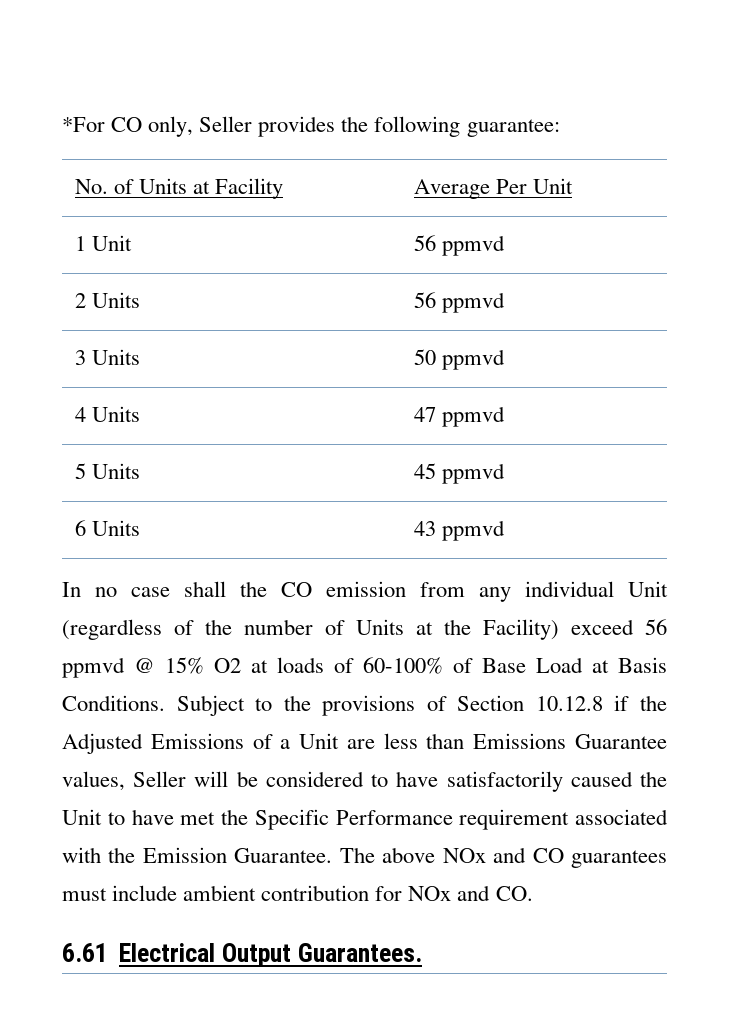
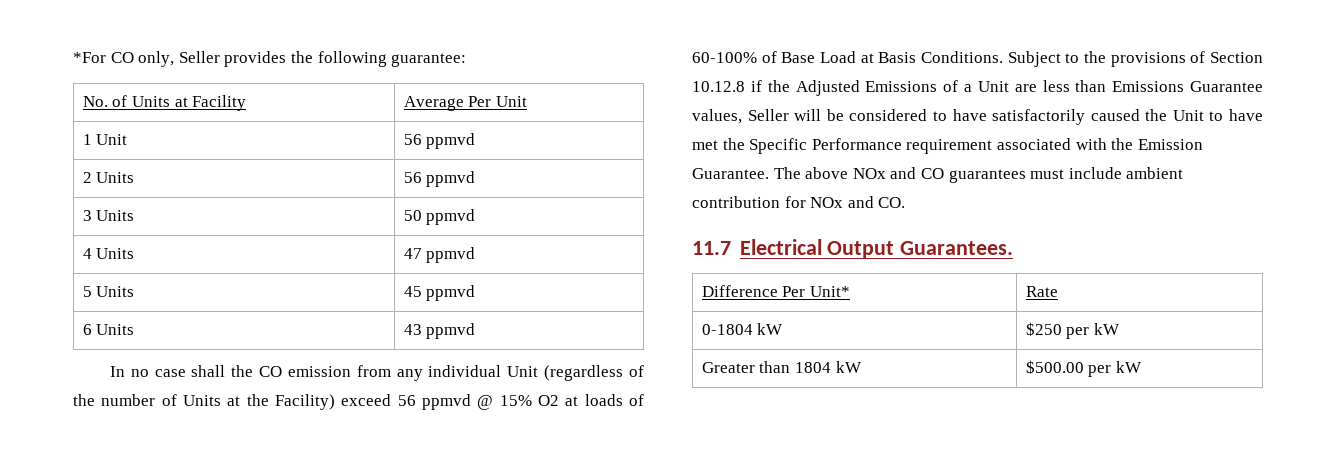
[62,943,108,962] 6.61 -> [692,241,731,255] 11.7
(423, 952) none -> [701,285,850,297] [1025,286,1058,297] [701,323,784,335] [1025,322,1120,339] [701,361,862,373] [1025,360,1142,377] // Difference Per Unit* | Rate // 0-1804 kW | $250 per kW // Greater than 1804 kW | $500.00 per kW

